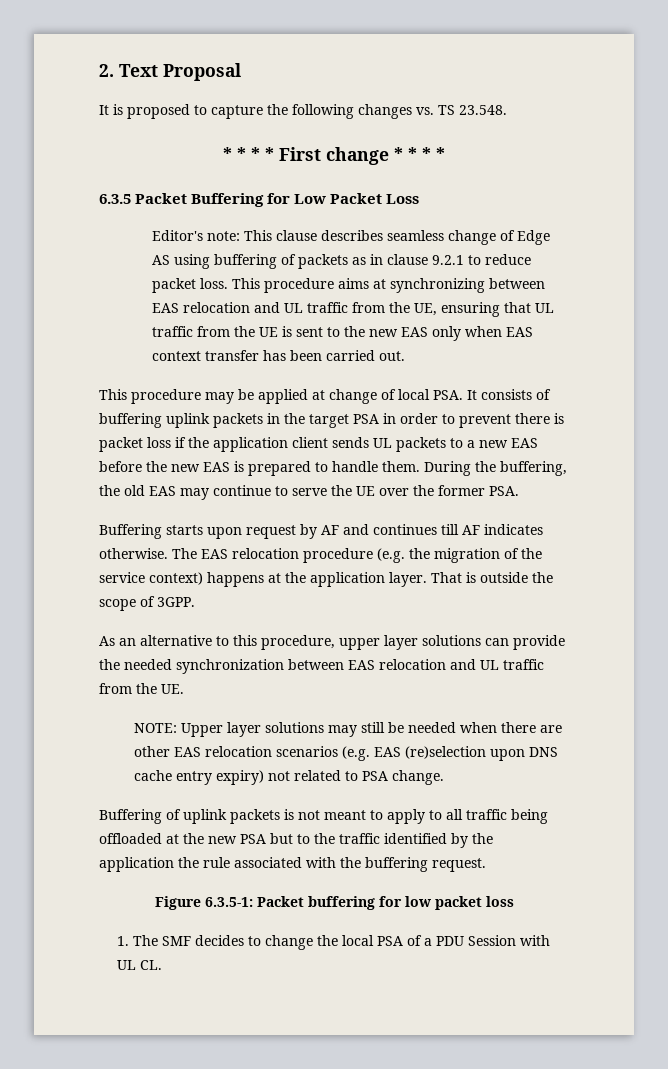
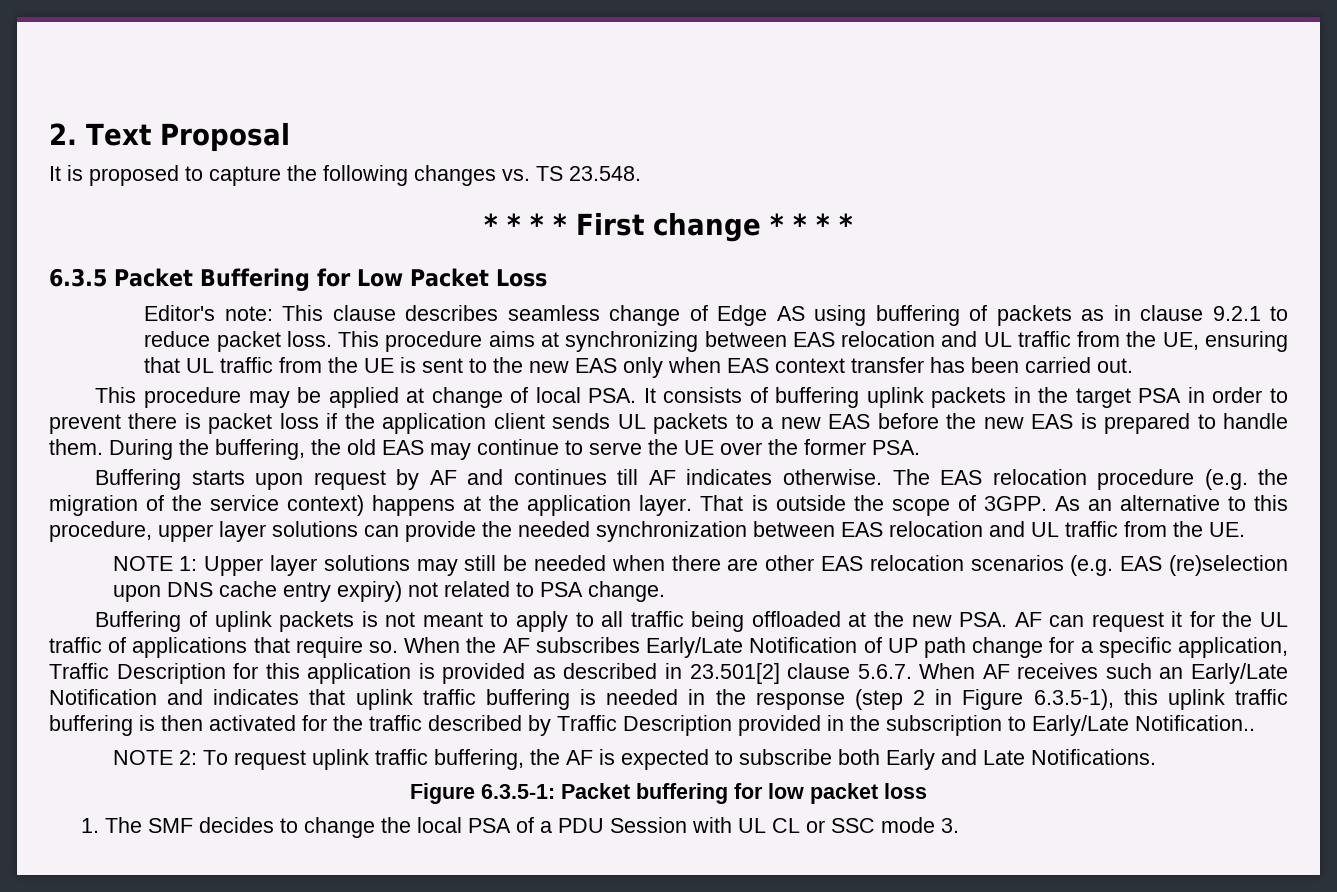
(195, 602) // -> (1047, 503) none
[134,723,178,733] NOTE: -> [112,556,198,571] NOTE 1:
[240,833,493,848] [99,857,486,872] PSA but to the traffic identified by the application the rule associated with the buffering request. -> [959,611,1289,632] [49,637,1288,658] [49,663,1288,684] [49,689,1288,710] [49,715,1255,736] [112,749,1156,770] PSA. AF can request it for the UL traffic of applications that require so. When the AF subscribes Early/Late Notification of UP path change for a specific application, Traffic Description for this application is provided as described in 23.501[2] clause 5.6.7. When AF receives such an Early/Late Notification and indicates that uplink traffic buffering is needed in the response (step 2 in Figure 6.3.5-1), this uplink traffic buffering is then activated for the traffic described by Traffic Description provided in the subscription to Early/Late Notification.. // NOTE 2: To request uplink traffic buffering, the AF is expected to subscribe both Early and Late Notifications.
[139,960,162,970] CL. -> [771,817,959,833] CL or SSC mode 3.

